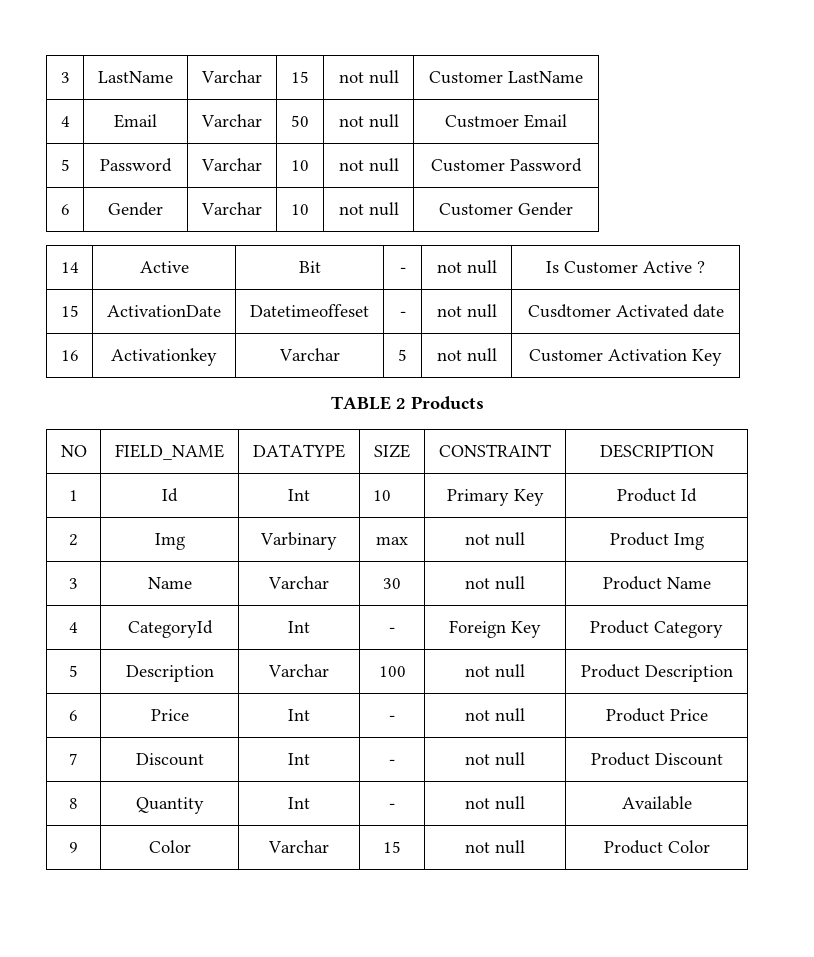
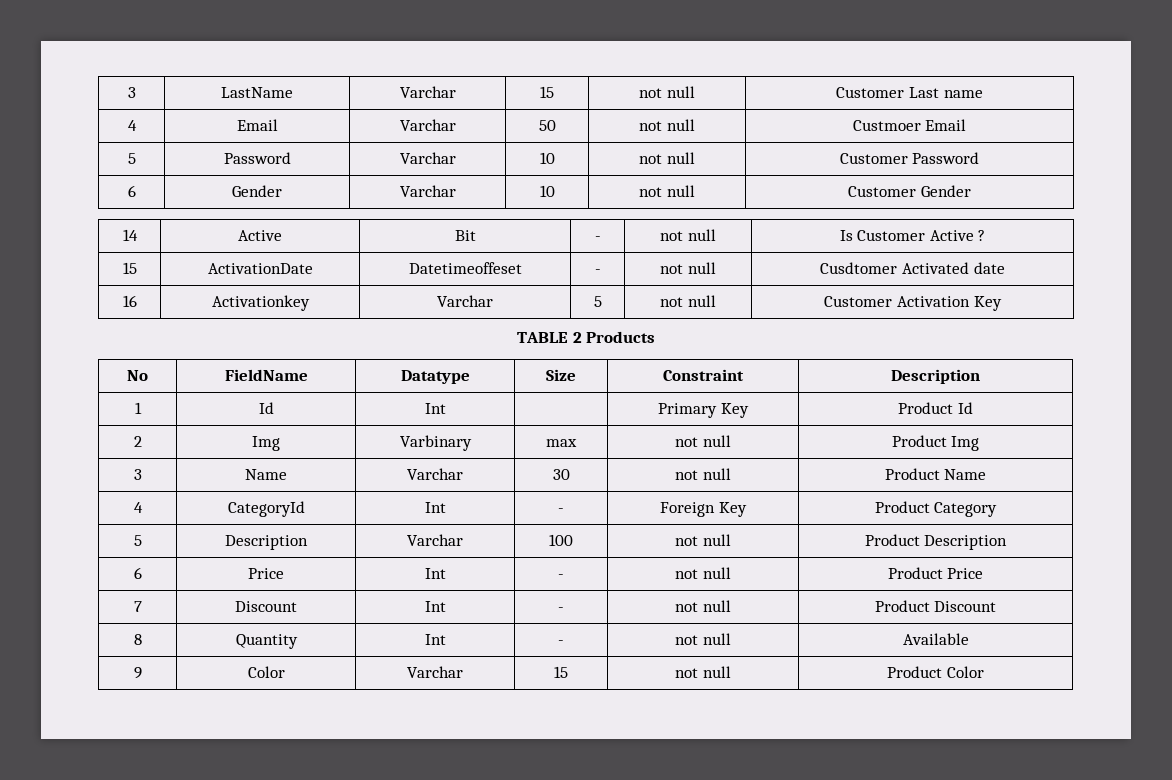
[508,71,583,83] LastName -> [909,87,983,98] Last name
[60,445,87,457] [115,444,224,460] [253,444,345,458] [374,444,410,458] [439,444,551,457] [599,444,714,458] NO | FIELD_NAME | DATATYPE | SIZE | CONSTRAINT | DESCRIPTION -> [127,370,148,381] [224,369,308,381] [400,370,470,384] [546,369,576,381] [663,369,744,381] [891,369,980,384] No | FieldName | Datatype | Size | Constraint | Description
[372,490,391,501] 10 -> (446, 408) none

